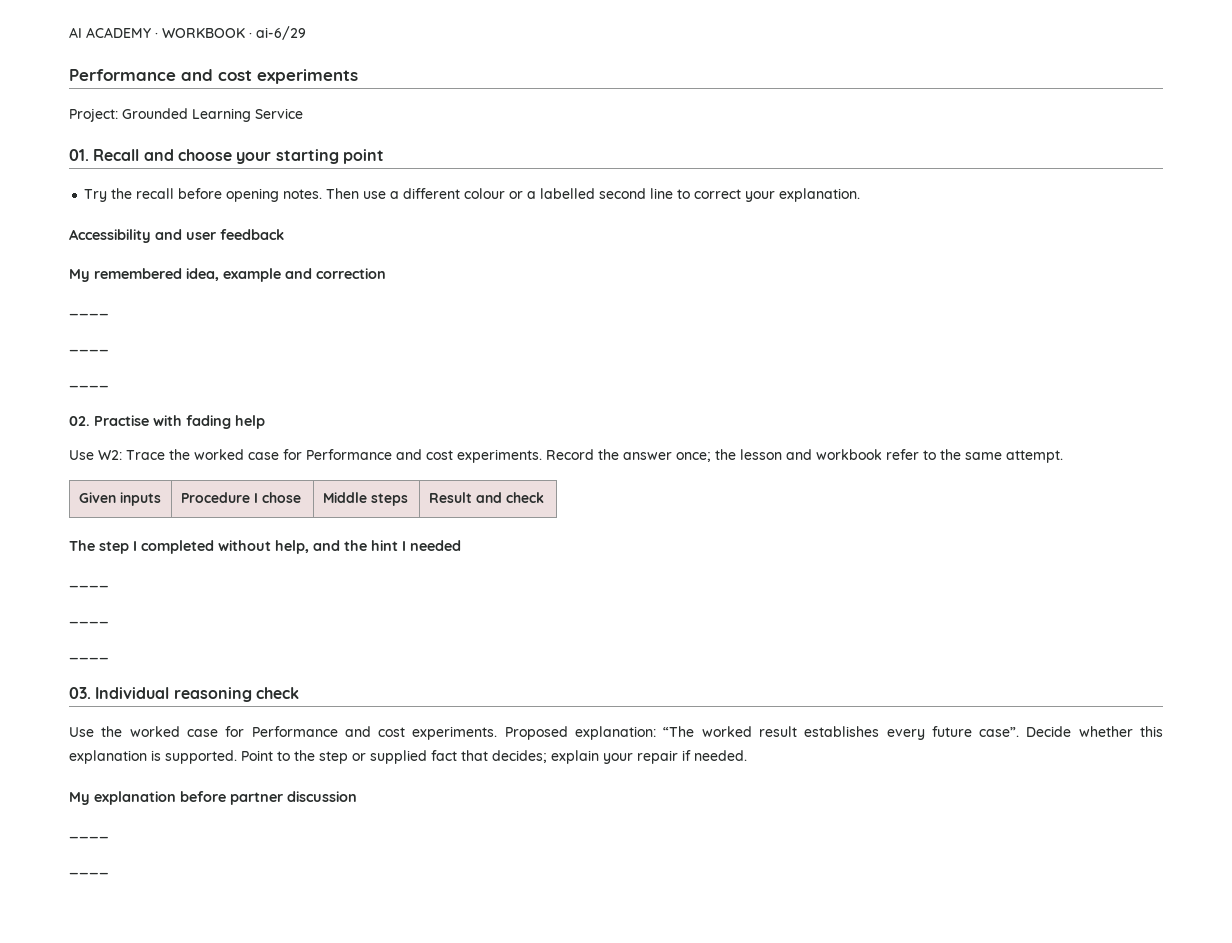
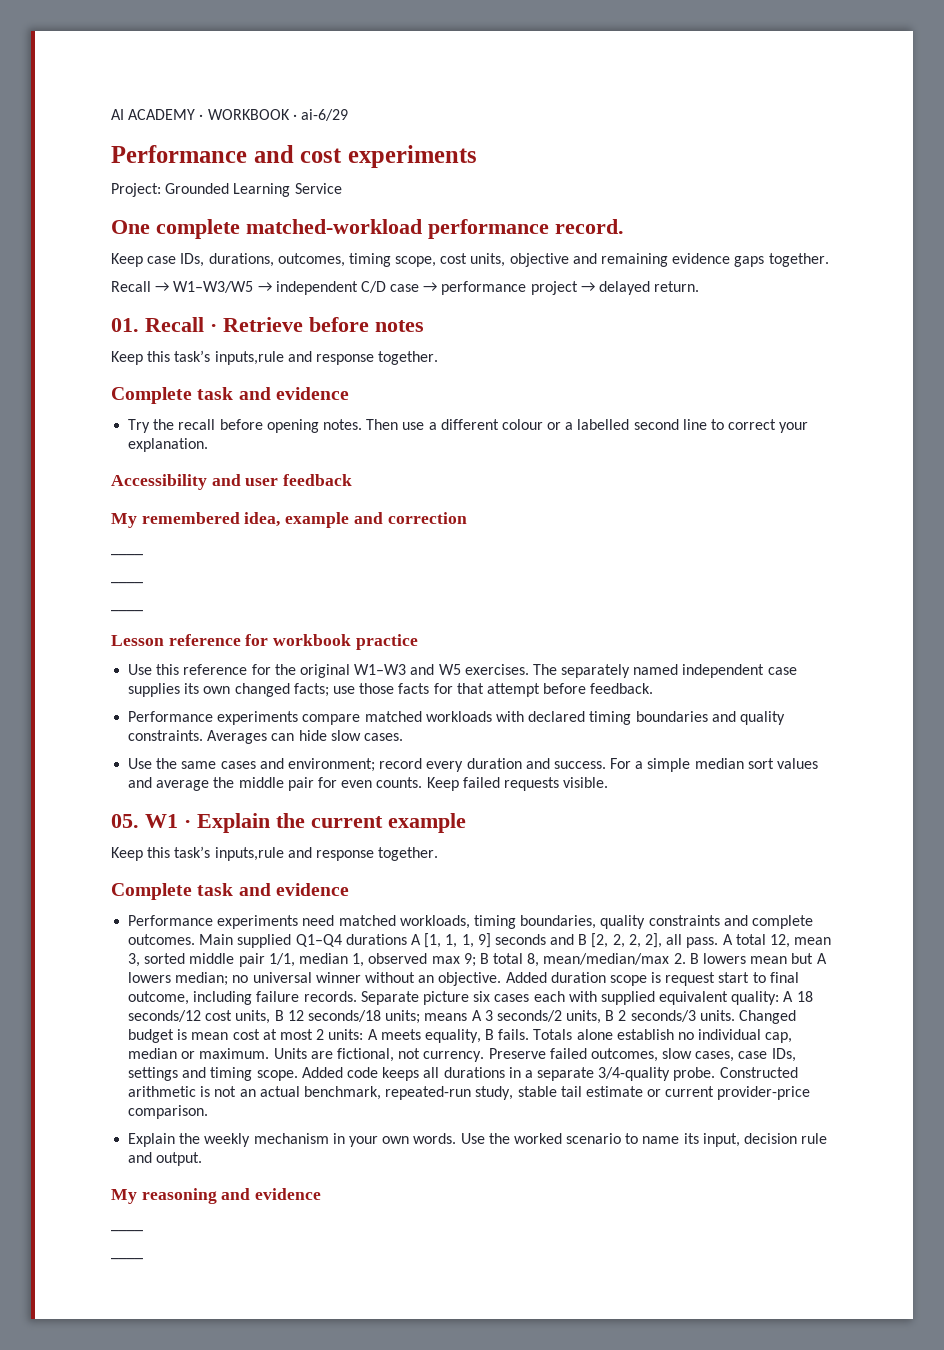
[69,149,384,164] 01. Recall and choose your starting point -> [111,219,624,239] [111,253,829,267] [111,281,700,295] [111,317,424,332] [111,350,439,365] [111,387,349,404] One complete matched-workload performance record. // Keep case IDs, durations, outcomes, timing scope, cost units, objective and remaining evidence gaps together. // Recall → W1–W3/W5 → independent C/D case → performance project → delayed return. // 01. Recall · Retrieve before notes // Keep this task’s inputs,rule and response together. // Complete task and evidence
[69,415,265,429] [69,449,1063,463] [78,492,161,506] [180,492,301,503] [322,492,408,506] [428,492,544,503] [69,540,461,554] [69,585,109,588] [69,621,109,624] [69,657,109,660] [69,687,299,702] [69,726,1163,740] [69,750,747,764] [69,791,357,805] 02. Practise with fading help // Use W2: Trace the worked case for Performance and cost experiments. Record the answer once; the lesson and workbook refer to the same attempt. // Given inputs | Procedure I chose | Middle steps | Result and check // The step I completed without help, and the hint I needed // ____ // ____ // ____ // 03. Individual reasoning check // Use the worked case for Performance and cost experiments. Proposed explanation: “The worked result establishes every future case”. Decide whether this explanation is supported. Point to the step or supplied fact that decides; explain your repair if needed. // My explanation before partner discussion -> [111,634,418,650] [128,664,797,678] [128,683,654,697] [128,711,785,725] [128,730,403,744] [128,758,819,772] [128,777,609,791] [111,813,466,833] [111,846,439,861] [111,883,349,900] [128,915,813,929] [128,933,832,948] [128,953,827,967] [128,972,799,986] [128,991,813,1005] [128,1010,797,1024] [128,1029,793,1043] [128,1048,796,1062] [128,1067,798,1081] [128,1086,811,1100] [128,1105,209,1119] [128,1133,828,1147] [128,1152,203,1166] [111,1188,322,1204] Lesson reference for workbook practice // Use this reference for the original W1–W3 and W5 exercises. The separately named independent case supplies its own changed facts; use those facts for that attempt before feedback. // Performance experiments compare matched workloads with declared timing boundaries and quality constraints. Averages can hide slow cases. // Use the same cases and environment; record every duration and success. For a simple median sort values and average the middle pair for even counts. Keep failed requests visible. // 05. W1 · Explain the current example // Keep this task’s inputs,rule and response together. // Complete task and evidence // Performance experiments need matched workloads, timing boundaries, quality constraints and complete outcomes. Main supplied Q1–Q4 durations A [1, 1, 1, 9] seconds and B [2, 2, 2, 2], all pass. A total 12, mean 3, sorted middle pair 1/1, median 1, observed max 9; B total 8, mean/median/max 2. B lowers mean but A lowers median; no universal winner without an objective. Added duration scope is request start to final outcome, including failure records. Separate picture six cases each with supplied equivalent quality: A 18 seconds/12 cost units, B 12 seconds/18 units; means A 3 seconds/2 units, B 2 seconds/3 units. Changed budget is mean cost at most 2 units: A meets equality, B fails. Totals alone establish no individual cap, median or maximum. Units are fictional, not currency. Preserve failed outcomes, slow cases, case IDs, settings and timing scope. Added code keeps all durations in a separate 3/4-quality probe. Constructed arithmetic is not an actual benchmark, repeated-run study, stable tail estimate or current provider-price comparison. // Explain the weekly mechanism in your own words. Use the worked scenario to name its input, decision rule and output. // My reasoning and evidence

